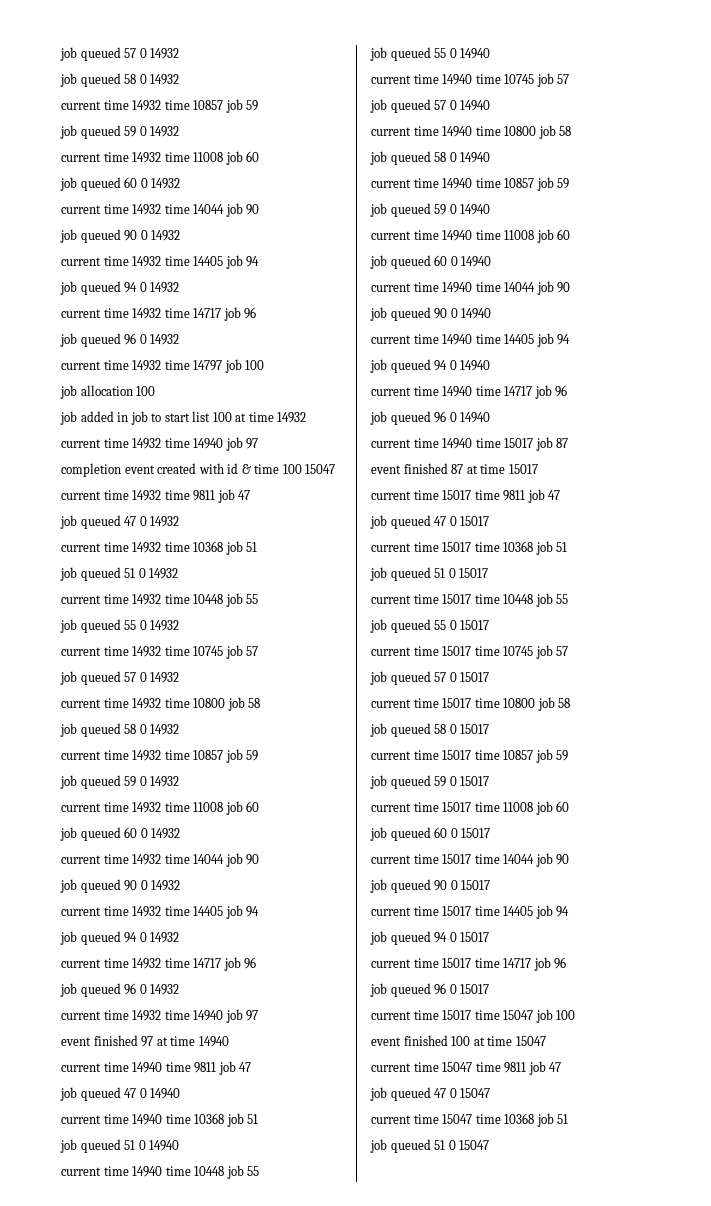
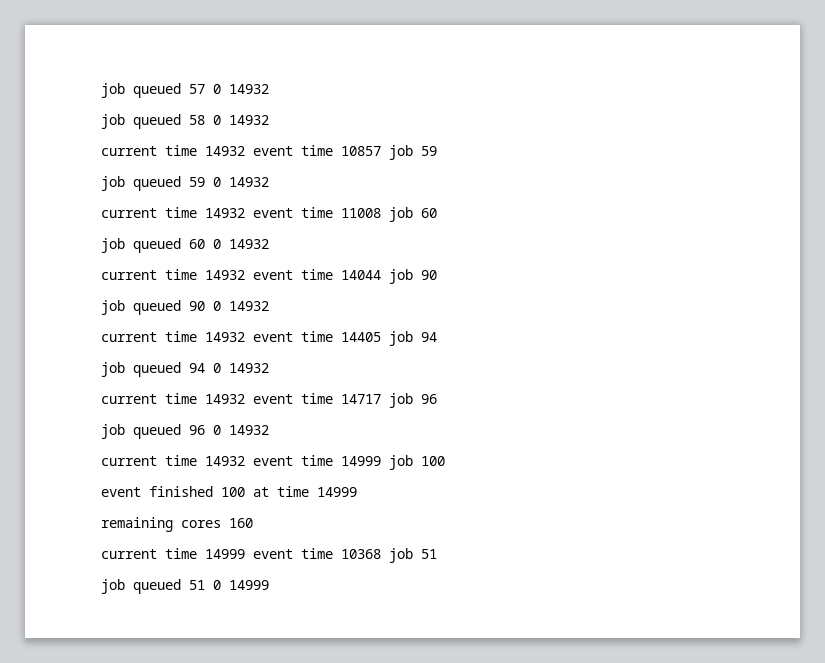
(162, 105) none -> [253,146,293,156] event
(162, 157) none -> [253,208,293,218] event
(162, 209) none -> [253,270,293,280] event
(162, 261) none -> [253,332,293,342] event
(162, 313) none -> [253,394,293,404] event
[164,359,265,373] [60,385,156,399] [60,411,307,425] [61,437,259,451] [61,463,336,477] [61,489,251,503] [60,515,180,529] [61,541,258,555] [60,567,179,581] [61,593,259,607] [60,619,180,633] [61,645,259,659] [60,671,180,685] [61,697,261,711] [60,723,180,737] [61,749,259,763] [60,775,180,789] [61,801,260,815] [60,827,181,841] [61,853,260,867] [60,879,181,893] [61,905,260,919] [60,931,180,945] [61,957,257,971] [60,983,180,997] [61,1009,259,1023] [61,1035,229,1047] [61,1061,252,1075] [60,1087,181,1101] [61,1113,259,1127] [60,1139,180,1153] [61,1165,260,1179] [370,47,491,61] [371,73,570,87] [370,99,491,113] [371,125,572,139] [370,151,491,165] [371,177,570,191] [370,203,491,217] [371,229,571,243] [370,255,492,269] [371,281,571,295] [370,307,492,321] [371,333,571,347] [370,359,491,373] [371,385,568,399] [370,411,491,425] [371,437,569,451] [371,463,538,474] [371,489,561,503] [370,515,490,529] [371,541,568,555] [370,567,489,581] [371,593,569,607] [370,619,490,633] [371,645,569,659] [370,671,490,685] [371,697,571,711] [370,723,490,737] [371,749,569,763] [370,775,490,789] [371,801,570,815] [370,827,491,841] [371,853,570,867] [370,879,491,893] [371,905,570,919] [370,931,490,945] [371,957,567,971] [370,983,490,997] [371,1009,576,1023] [371,1035,546,1046] [371,1061,562,1075] [370,1087,491,1101] [371,1113,569,1127] [370,1139,490,1153] time 14797 job 100 // job allocation 100 // job added in job to start list 100 at time 14932 // current time 14932 time 14940 job 97 // completion event created with id & time 100 15047 // current time 14932 time 9811 job 47 // job queued 47 0 14932 // current time 14932 time 10368 job 51 // job queued 51 0 14932 // current time 14932 time 10448 job 55 // job queued 55 0 14932 // current time 14932 time 10745 job 57 // job queued 57 0 14932 // current time 14932 time 10800 job 58 // job queued 58 0 14932 // current time 14932 time 10857 job 59 // job queued 59 0 14932 // current time 14932 time 11008 job 60 // job queued 60 0 14932 // current time 14932 time 14044 job 90 // job queued 90 0 14932 // current time 14932 time 14405 job 94 // job queued 94 0 14932 // current time 14932 time 14717 job 96 // job queued 96 0 14932 // current time 14932 time 14940 job 97 // event finished 97 at time 14940 // current time 14940 time 9811 job 47 // job queued 47 0 14940 // current time 14940 time 10368 job 51 // job queued 51 0 14940 // current time 14940 time 10448 job 55 // job queued 55 0 14940 // current time 14940 time 10745 job 57 // job queued 57 0 14940 // current time 14940 time 10800 job 58 // job queued 58 0 14940 // current time 14940 time 10857 job 59 // job queued 59 0 14940 // current time 14940 time 11008 job 60 // job queued 60 0 14940 // current time 14940 time 14044 job 90 // job queued 90 0 14940 // current time 14940 time 14405 job 94 // job queued 94 0 14940 // current time 14940 time 14717 job 96 // job queued 96 0 14940 // current time 14940 time 15017 job 87 // event finished 87 at time 15017 // current time 15017 time 9811 job 47 // job queued 47 0 15017 // current time 15017 time 10368 job 51 // job queued 51 0 15017 // current time 15017 time 10448 job 55 // job queued 55 0 15017 // current time 15017 time 10745 job 57 // job queued 57 0 15017 // current time 15017 time 10800 job 58 // job queued 58 0 15017 // current time 15017 time 10857 job 59 // job queued 59 0 15017 // current time 15017 time 11008 job 60 // job queued 60 0 15017 // current time 15017 time 14044 job 90 // job queued 90 0 15017 // current time 15017 time 14405 job 94 // job queued 94 0 15017 // current time 15017 time 14717 job 96 // job queued 96 0 15017 // current time 15017 time 15047 job 100 // event finished 100 at time 15047 // current time 15047 time 9811 job 47 // job queued 47 0 15047 // current time 15047 time 10368 job 51 // job queued 51 0 15047 -> [253,455,445,470] [101,486,357,497] [101,517,253,532] [101,548,437,563] [101,579,269,594] event time 14999 job 100 // event finished 100 at time 14999 // remaining cores 160 // current time 14999 event time 10368 job 51 // job queued 51 0 14999

